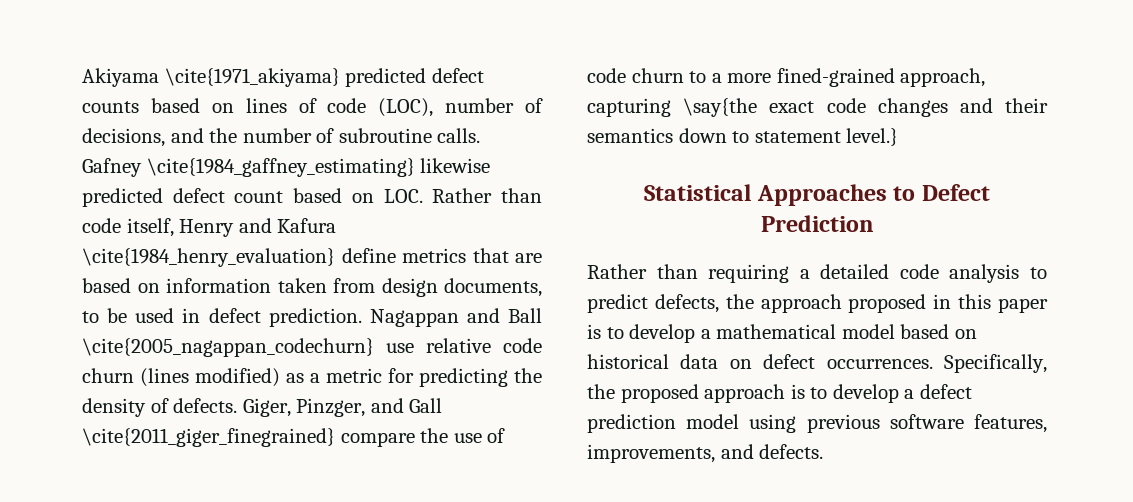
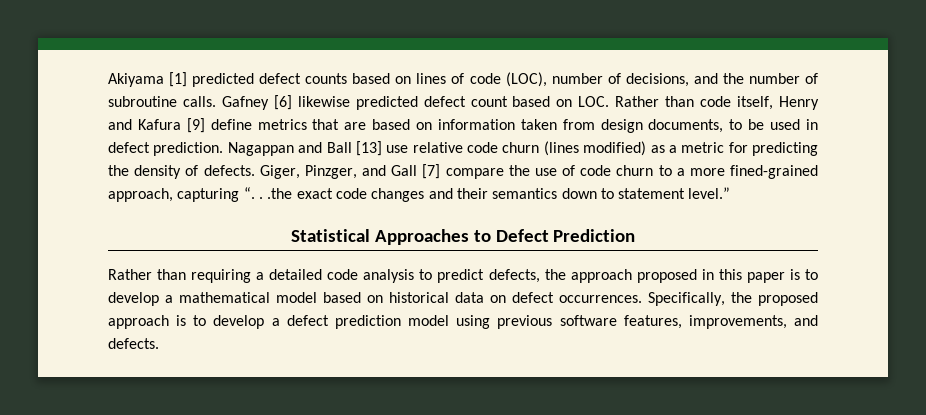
[164,68,340,87] \cite{1971_akiyama} -> [169,72,188,87] [1]
[146,158,415,177] \cite{1984_gaffney_estimating} -> [273,95,292,110] [6]
[82,248,335,267] \cite{1984_henry_evaluation} -> [186,118,205,133] [9]
[82,338,374,357] \cite{2005_nagappan_codechurn} -> [355,141,382,156] [13]
[82,428,335,447] \cite{2011_giger_finegrained} -> [422,164,441,179] [7]
[683,98,758,117] \say{the -> [243,187,293,199] “. . .the
[846,128,899,146] level.} -> [688,187,731,199] level.”

